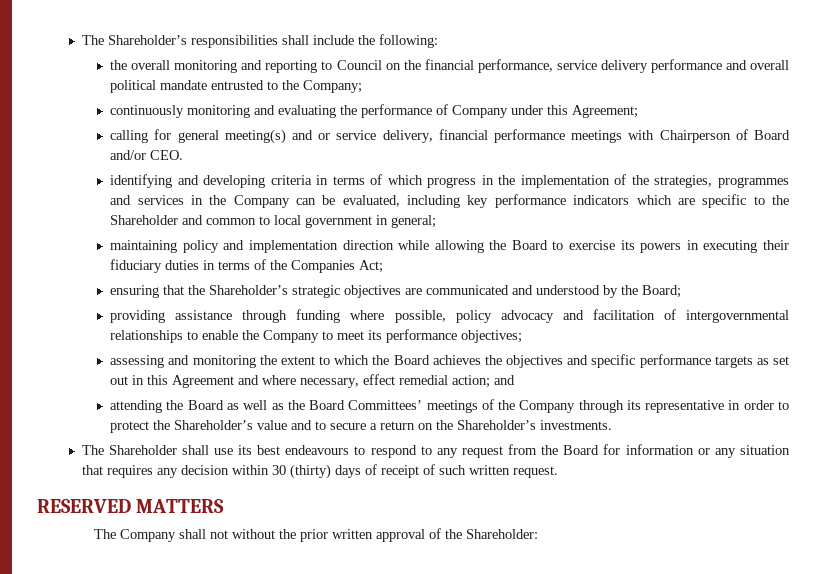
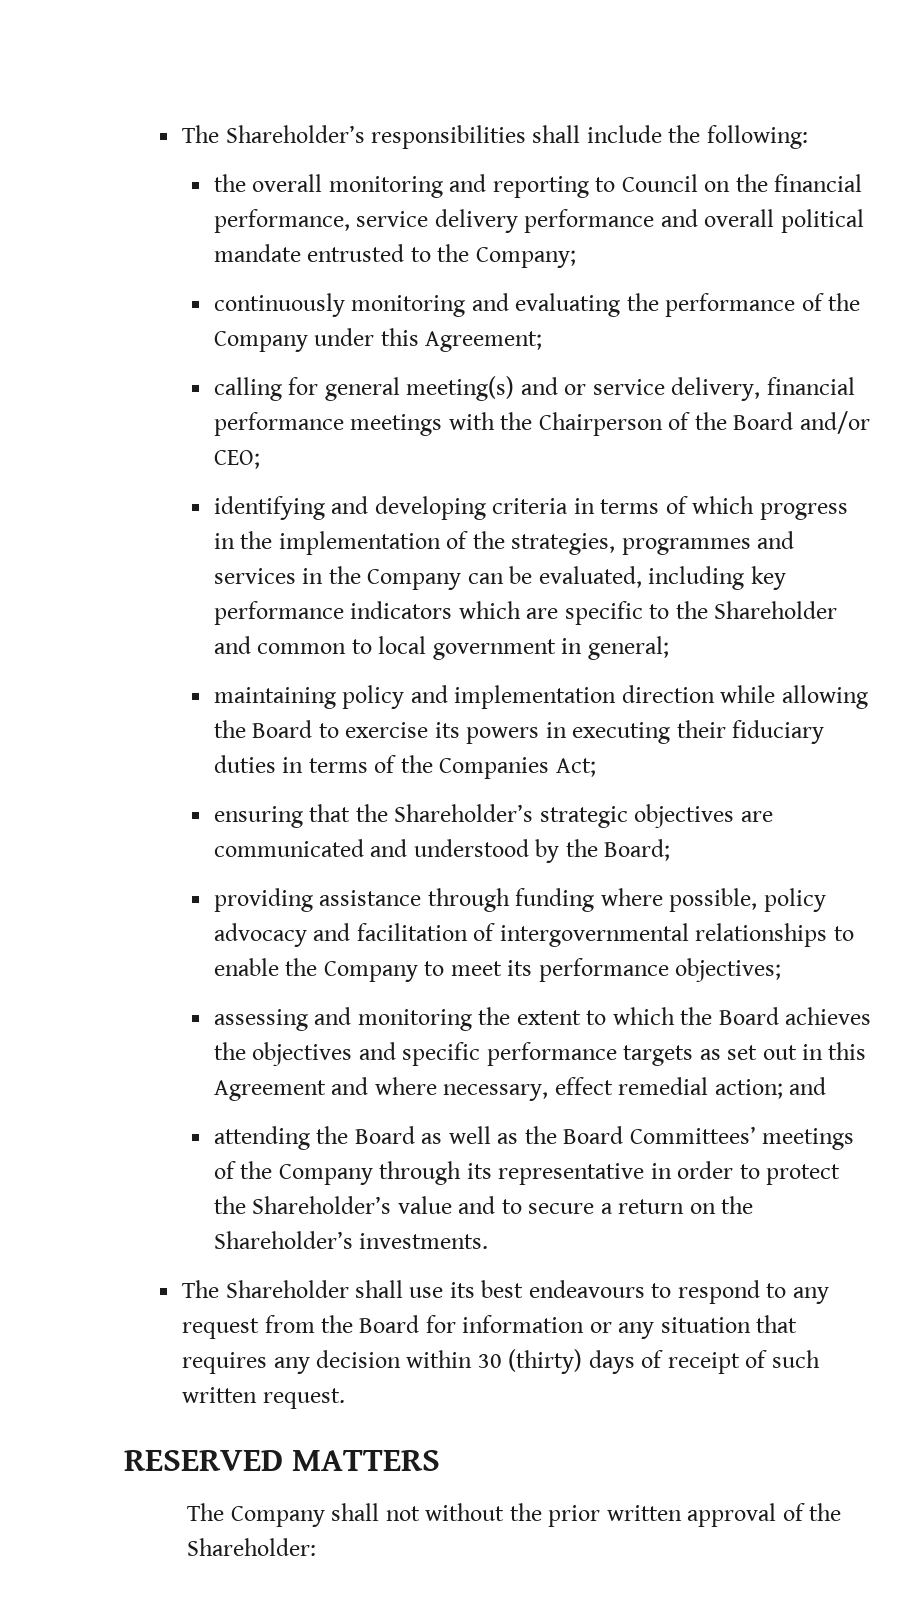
(449, 109) none -> [828,293,861,311] the
(655, 135) none -> [500,412,533,430] the
(748, 134) none -> [694,412,727,430] the
[150,150,184,160] CEO. -> [213,450,260,469] CEO;

